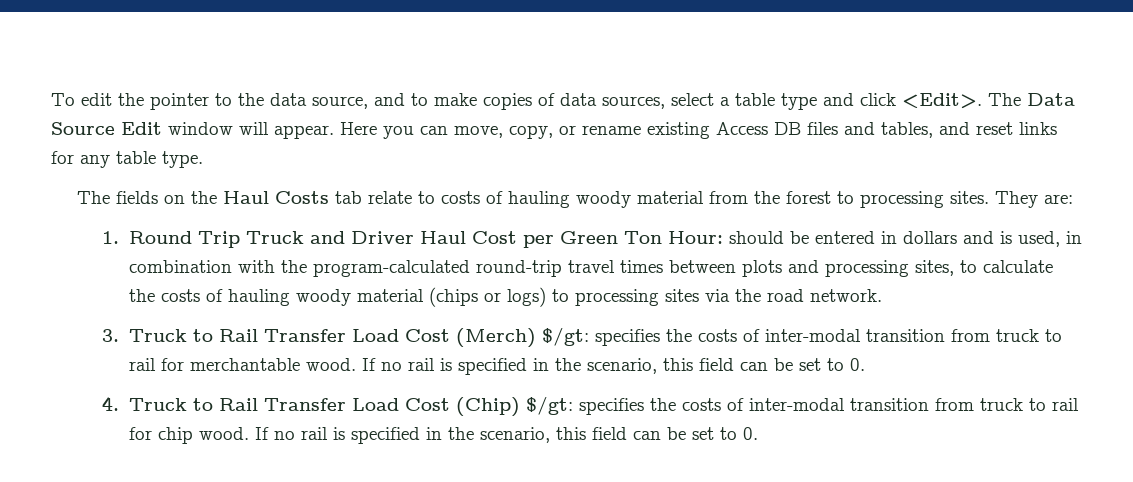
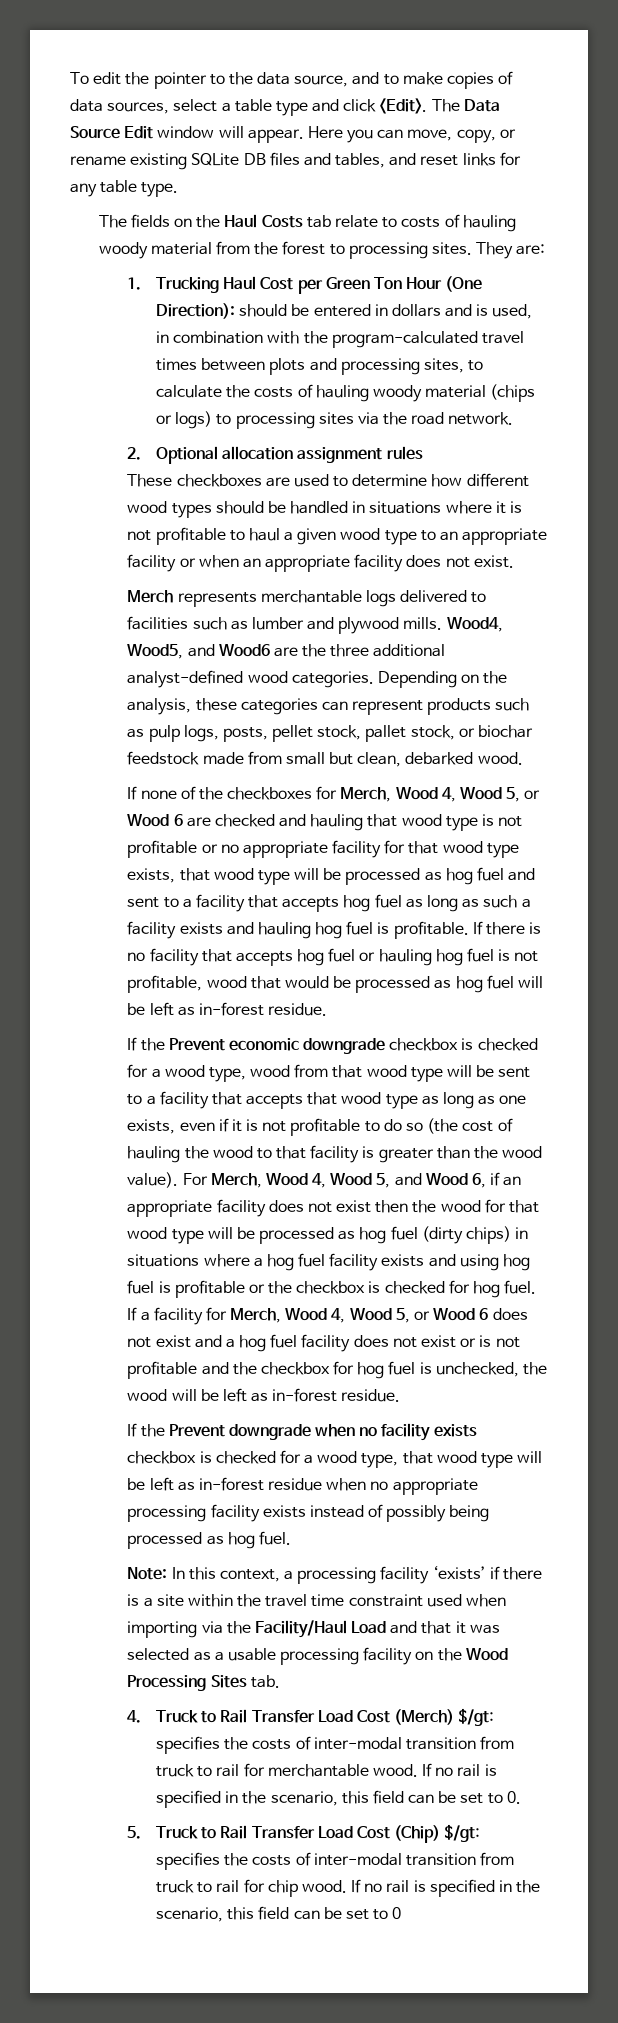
[716,122,768,135] Access -> [191,153,240,166] SQLite
[128,231,414,248] Round Trip Truck and Driver -> [155,277,219,293] Trucking
[667,231,723,244] Hour: -> [406,276,483,292] [155,303,235,319] Hour (One Direction):
[475,260,562,277] round-trip -> (478, 339) none
[102,329,120,342] 3. -> [127,446,423,464] [127,473,529,487] [127,501,522,518] [127,527,548,545] [127,554,514,572] [127,590,487,607] [127,616,503,634] [127,644,446,659] [127,670,508,688] [127,698,530,715] [127,725,533,742] [127,751,523,767] [127,786,541,802] [127,814,523,831] [127,840,519,858] [127,867,536,885] [127,894,531,912] [127,921,542,939] [127,948,539,966] [127,975,543,993] [127,1002,328,1016] [127,1037,538,1054] [127,1064,531,1082] [127,1091,527,1109] [127,1118,513,1136] [127,1145,543,1163] [127,1172,522,1188] [127,1199,539,1217] [127,1226,529,1244] [127,1253,530,1271] [127,1280,537,1298] [127,1307,528,1325] [127,1334,520,1352] [127,1361,547,1379] [127,1388,401,1402] [127,1423,477,1441] [127,1450,543,1468] [127,1477,478,1495] [127,1504,490,1522] [127,1531,291,1549] [127,1565,542,1584] [127,1594,506,1607] [127,1620,500,1638] [127,1647,508,1665] [127,1675,280,1691] [127,1710,142,1723] 2. Optional allocation assignment rules // These checkboxes are used to determine how different wood types should be handled in situations where it is not profitable to haul a given wood type to an appropriate facility or when an appropriate facility does not exist. // Merch represents merchantable logs delivered to facilities such as lumber and plywood mills. Wood4, Wood5, and Wood6 are the three additional analyst-defined wood categories. Depending on the analysis, these categories can represent products such as pulp logs, posts, pellet stock, pallet stock, or biochar feedstock made from small but clean, debarked wood. // If none of the checkboxes for Merch, Wood 4, Wood 5, or Wood 6 are checked and hauling that wood type is not profitable or no appropriate facility for that wood type exists, that wood type will be processed as hog fuel and sent to a facility that accepts hog fuel as long as such a facility exists and hauling hog fuel is profitable. If there is no facility that accepts hog fuel or hauling hog fuel is not profitable, wood that would be processed as hog fuel will be left as in-forest residue. // If the Prevent economic downgrade checkbox is checked for a wood type, wood from that wood type will be sent to a facility that accepts that wood type as long as one exists, even if it is not profitable to do so (the cost of hauling the wood to that facility is greater than the wood value). For Merch, Wood 4, Wood 5, and Wood 6, if an appropriate facility does not exist then the wood for that wood type will be processed as hog fuel (dirty chips) in situations where a hog fuel facility exists and using hog fuel is profitable or the checkbox is checked for hog fuel. If a facility for Merch, Wood 4, Wood 5, or Wood 6 does not exist and a hog fuel facility does not exist or is not profitable and the checkbox for hog fuel is unchecked, the wood will be left as in-forest residue. // If the Prevent downgrade when no facility exists checkbox is checked for a wood type, that wood type will be left as in-forest residue when no appropriate processing facility exists instead of possibly being processed as hog fuel. // Note: In this context, a processing facility ‘exists’ if there is a site within the travel time constraint used when importing via the Facility/Haul Load and that it was selected as a usable processing facility on the Wood Processing Sites tab. // 4.
[102,396,120,411] 4. -> [127,1826,142,1839] 5.
[742,427,758,440] 0. -> [392,1907,402,1919] 0

